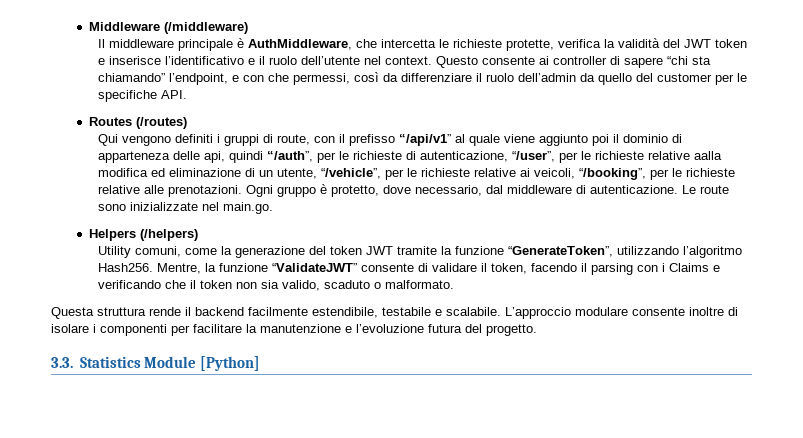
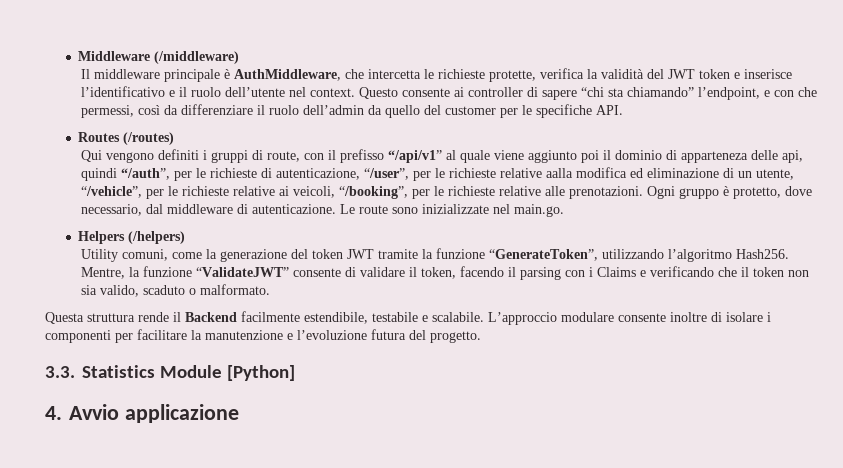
[195,307,244,316] backend -> [185,312,237,322] Backend
(261, 363) none -> [45,404,239,423] // 4. Avvio applicazione

